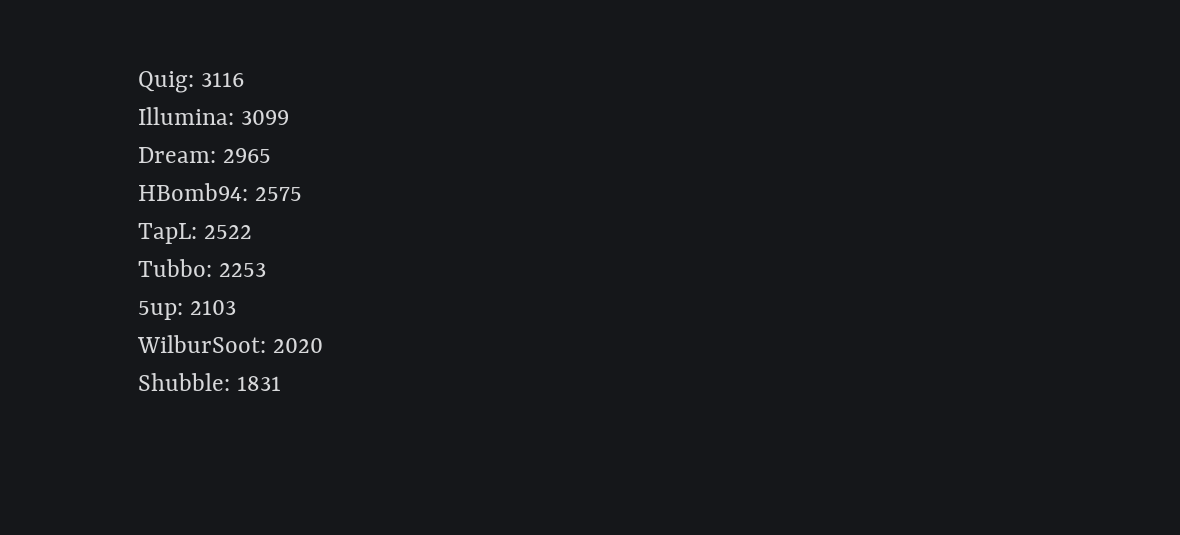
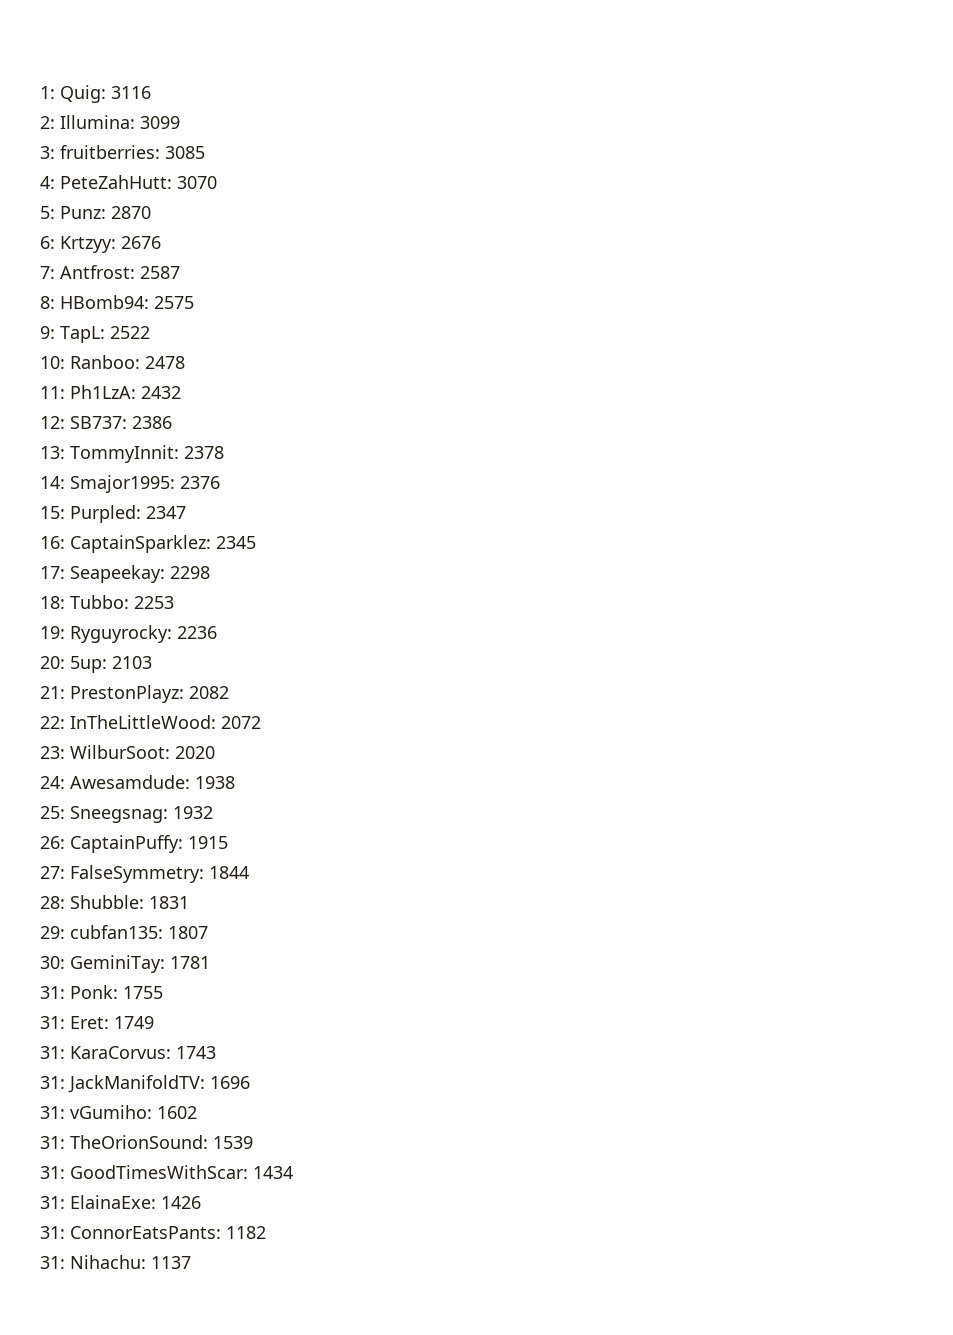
(138, 82) none -> [40,86,55,99] 1:
(245, 79) none -> [40,116,55,129] 2:
[138,147,272,163] Dream: 2965 // -> [40,145,205,159] [40,175,217,189] [40,206,151,219] [40,236,161,253] [40,265,180,279] [40,296,55,309] 3: fruitberries: 3085 // 4: PeteZahHutt: 3070 // 5: Punz: 2870 // 6: Krtzyy: 2676 // 7: Antfrost: 2587 // 8:
(303, 194) none -> [40,326,55,339] 9:
[138,259,267,277] [138,300,237,320] [137,335,324,353] [138,373,282,391] Tubbo: 2253 // 5up: 2103 // WilburSoot: 2020 // Shubble: 1831 -> [40,355,185,369] [40,385,181,399] [40,416,172,429] [40,445,224,463] [40,475,220,493] [40,505,186,523] [40,535,256,553] [40,565,210,583] [40,595,174,609] [40,625,217,643] [40,656,152,673] [40,685,229,703] [40,715,261,729] [40,745,215,759] [40,775,235,789] [40,806,213,823] [40,835,228,853] [40,865,249,883] [40,895,189,909] [40,925,208,939] [40,955,210,973] [40,985,163,999] [40,1016,154,1029] [40,1046,216,1059] [40,1075,250,1093] [40,1105,197,1119] [40,1135,253,1149] [40,1165,293,1179] [40,1195,201,1209] [40,1226,266,1239] [40,1255,191,1269] 10: Ranboo: 2478 // 11: Ph1LzA: 2432 // 12: SB737: 2386 // 13: TommyInnit: 2378 // 14: Smajor1995: 2376 // 15: Purpled: 2347 // 16: CaptainSparklez: 2345 // 17: Seapeekay: 2298 // 18: Tubbo: 2253 // 19: Ryguyrocky: 2236 // 20: 5up: 2103 // 21: PrestonPlayz: 2082 // 22: InTheLittleWood: 2072 // 23: WilburSoot: 2020 // 24: Awesamdude: 1938 // 25: Sneegsnag: 1932 // 26: CaptainPuffy: 1915 // 27: FalseSymmetry: 1844 // 28: Shubble: 1831 // 29: cubfan135: 1807 // 30: GeminiTay: 1781 // 31: Ponk: 1755 // 31: Eret: 1749 // 31: KaraCorvus: 1743 // 31: JackManifoldTV: 1696 // 31: vGumiho: 1602 // 31: TheOrionSound: 1539 // 31: GoodTimesWithScar: 1434 // 31: ElainaExe: 1426 // 31: ConnorEatsPants: 1182 // 31: Nihachu: 1137

